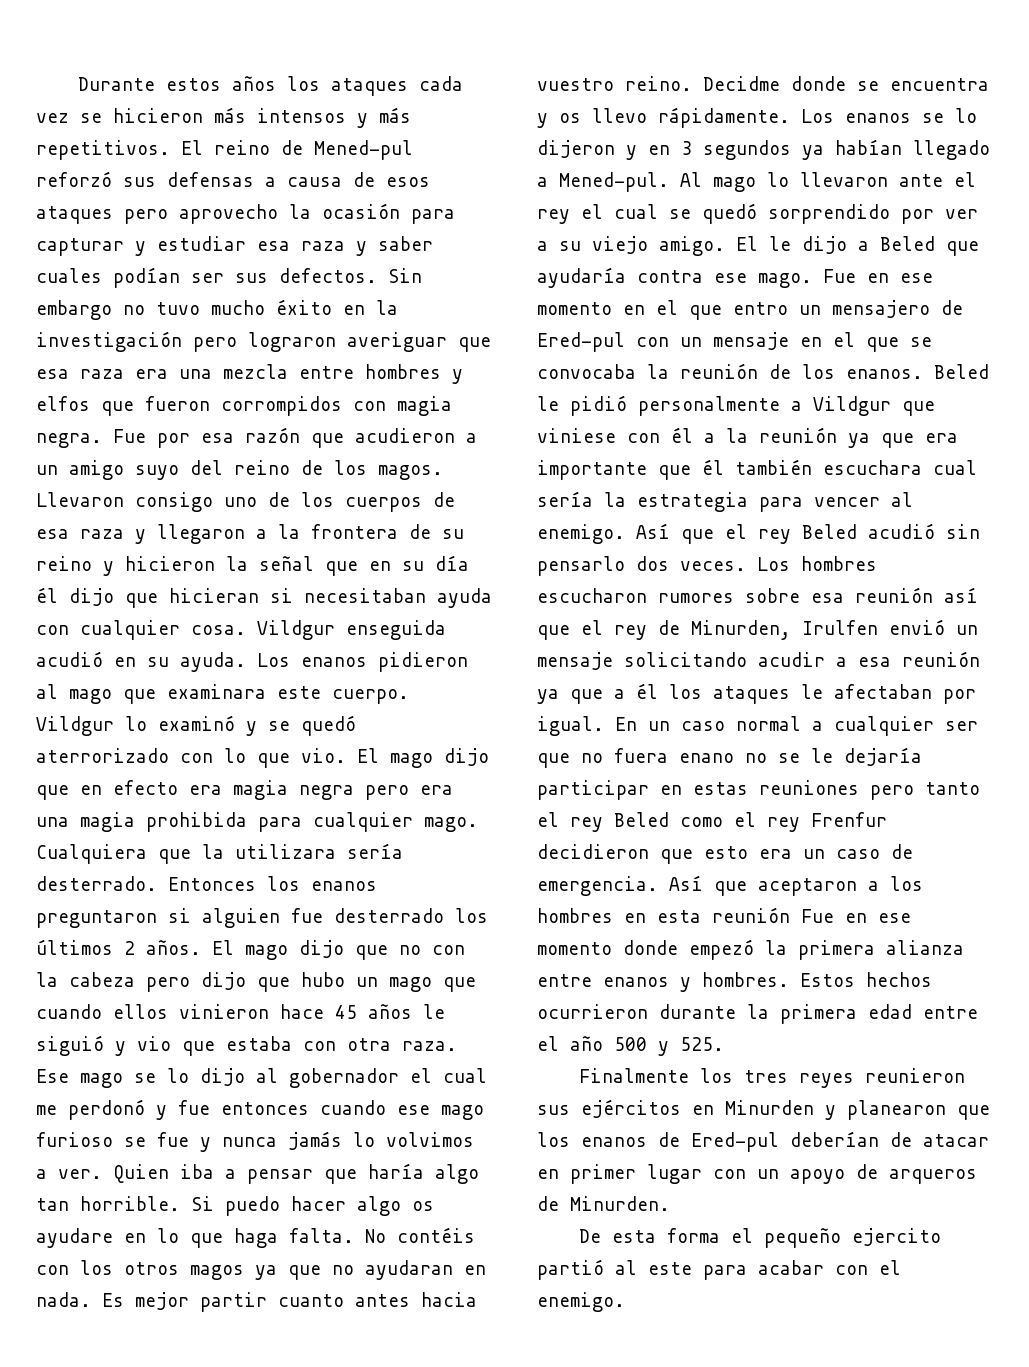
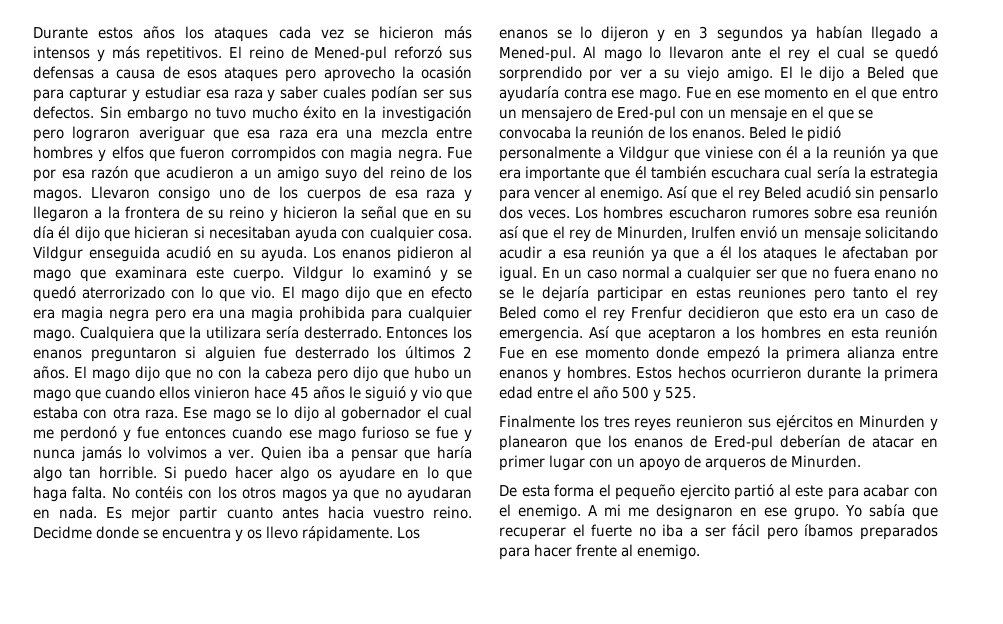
(625, 1302) none -> [588,504,938,520] [499,524,938,540] [499,544,700,560] A mi me designaron en ese grupo. Yo sabía que recuperar el fuerte no iba a ser fácil pero íbamos preparados para hacer frente al enemigo.

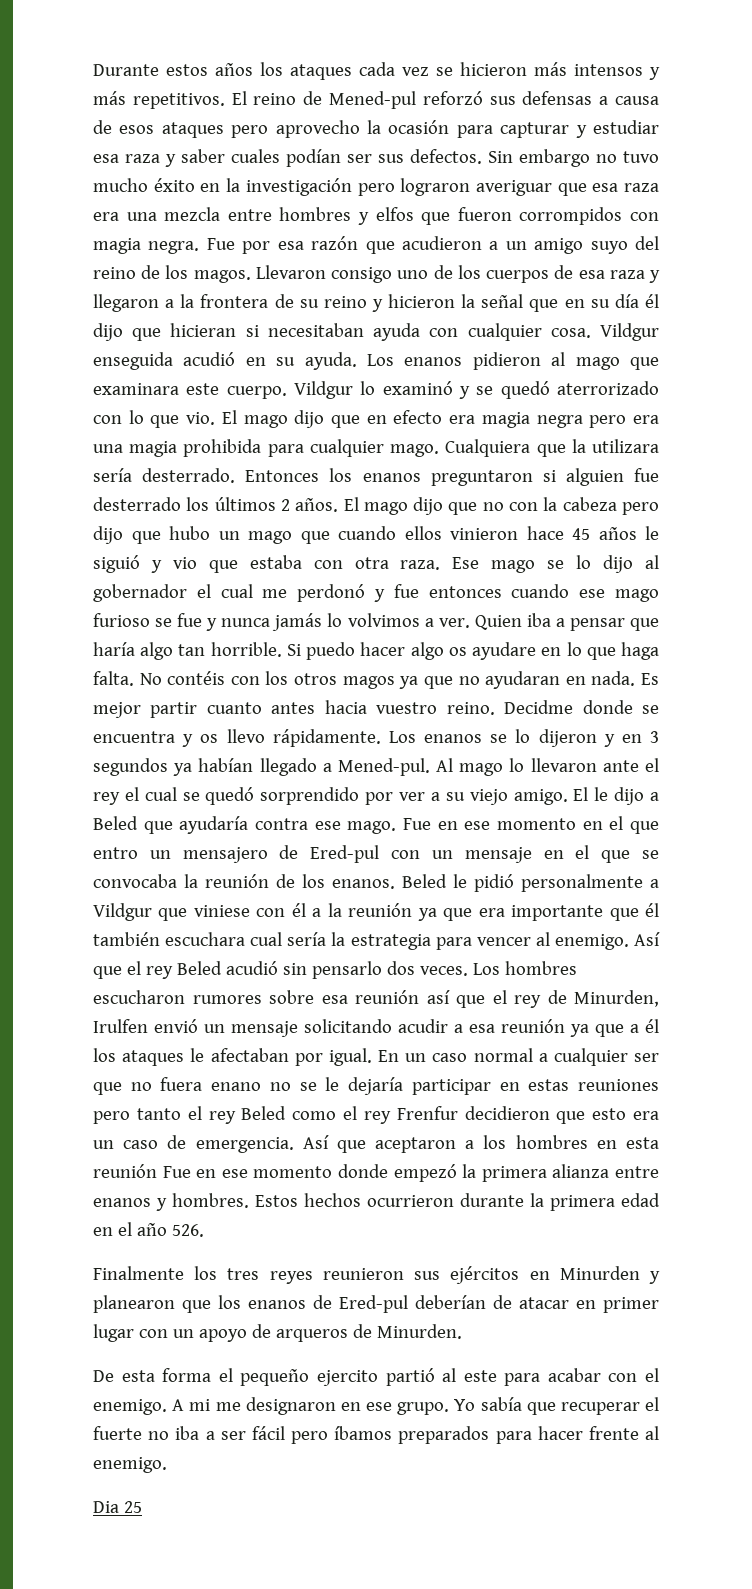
[537,387,573,399] entre -> [93,1227,113,1236] en
[622,386,696,402] 500 y 525. -> [171,1224,204,1237] 526.
(700, 552) none -> [93,1501,142,1513] // Dia 25

